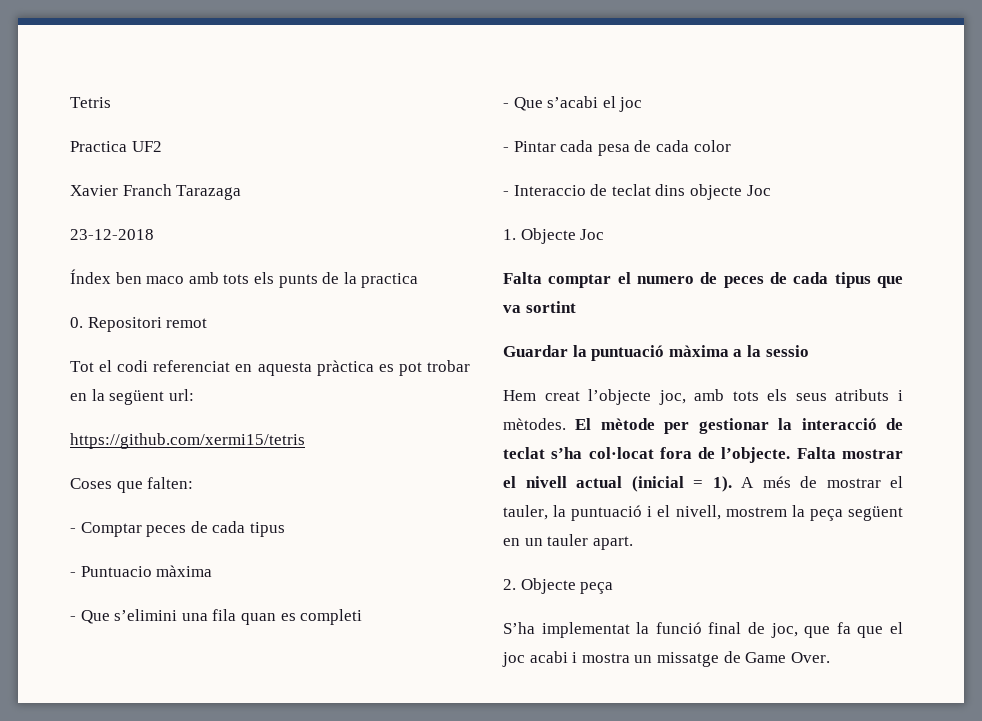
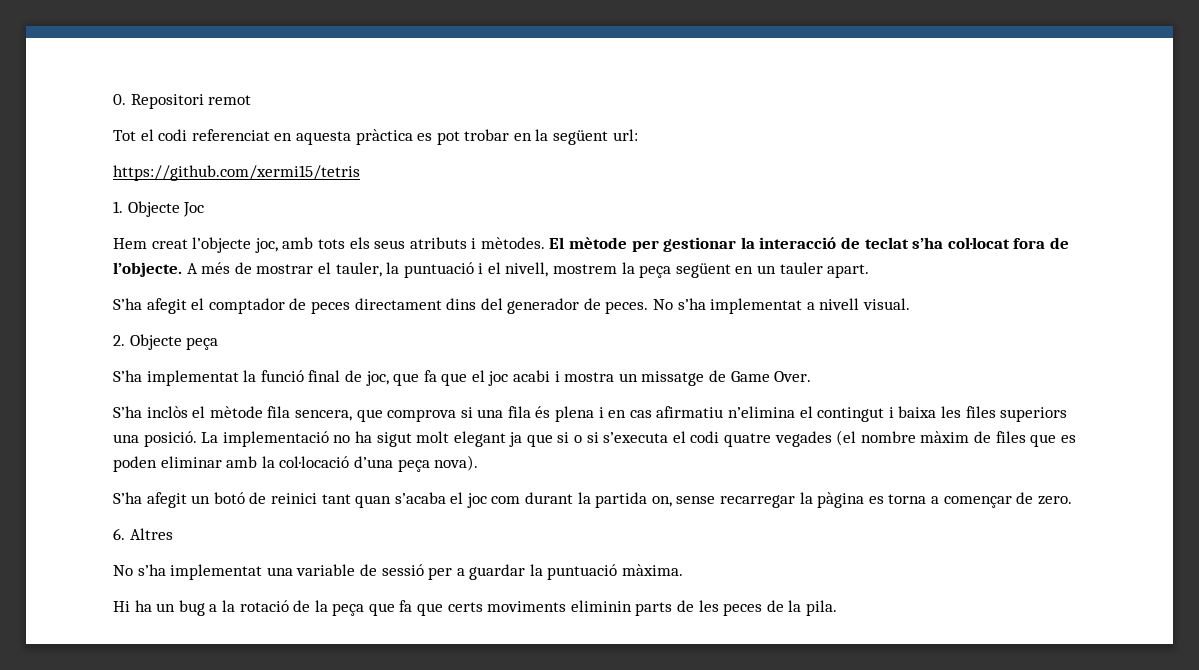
[70,97,111,108] [70,141,162,152] [70,184,242,200] [70,229,154,240] [70,269,419,288] Tetris // Practica UF2 // Xavier Franch Tarazaga // 23-12-2018 // Índex ben maco amb tots els punts de la practica // -> (113, 99) none
[70,477,194,493] [70,521,285,537] [70,565,213,577] [70,609,363,625] [503,96,643,112] [503,140,731,156] [503,184,771,200] [503,228,605,244] [503,272,903,288] [503,301,576,313] [503,345,809,361] Coses que falten: // - Comptar peces de cada tipus // - Puntuacio màxima // - Que s’elimini una fila quan es completi // - Que s’acabi el joc // - Pintar cada pesa de cada color // - Interaccio de teclat dins objecte Joc // 1. Objecte Joc // Falta comptar el numero de peces de cada tipus que va sortint // Guardar la puntuació màxima a la sessio -> [113,201,205,217] 1. Objecte Joc
[796,447,903,459] [503,476,732,492] Falta mostrar el nivell actual (inicial = 1). -> (182, 269) none
(633, 543) none -> [113,298,911,314] // S’ha afegit el comptador de peces directament dins del generador de peces. No s’ha implementat a nivell visual.
(830, 657) none -> [113,406,1068,422] [113,430,1076,447] [113,455,479,472] [113,492,1072,508] [113,528,173,540] [113,564,684,580] [113,600,837,616] // S’ha inclòs el mètode fila sencera, que comprova si una fila és plena i en cas afirmatiu n’elimina el contingut i baixa les files superiors una posició. La implementació no ha sigut molt elegant ja que si o si s’executa el codi quatre vegades (el nombre màxim de files que es poden eliminar amb la col·locació d’una peça nova). // S’ha afegit un botó de reinici tant quan s’acaba el joc com durant la partida on, sense recarregar la pàgina es torna a començar de zero. // 6. Altres // No s’ha implementat una variable de sessió per a guardar la puntuació màxima. // Hi ha un bug a la rotació de la peça que fa que certs moviments eliminin parts de les peces de la pila.

